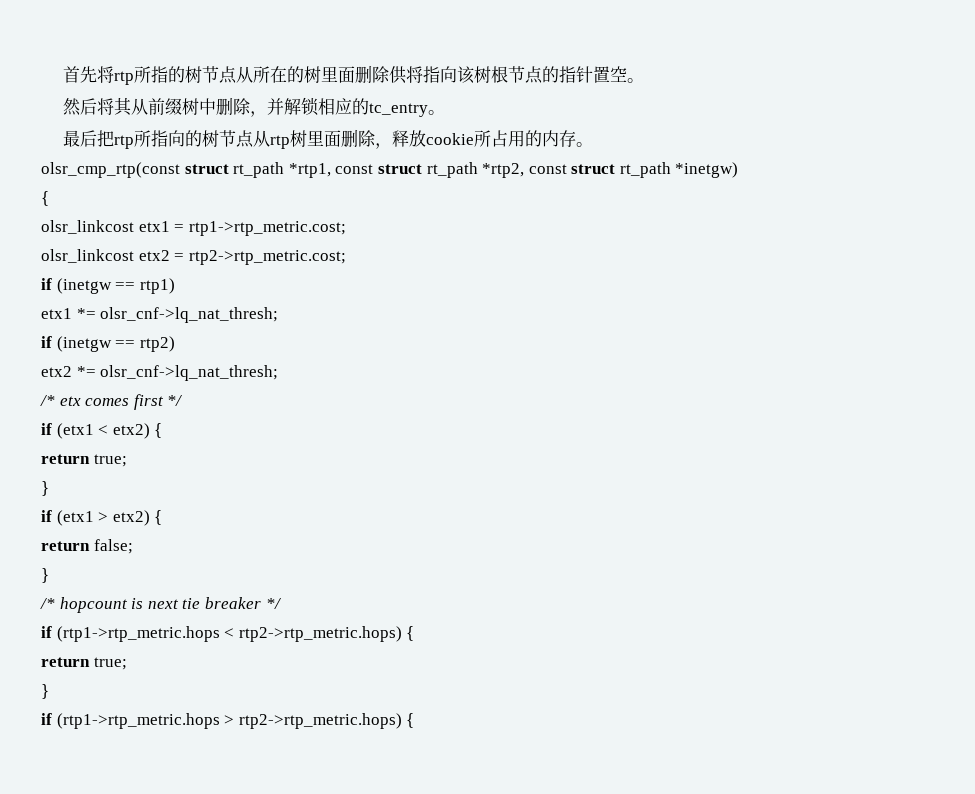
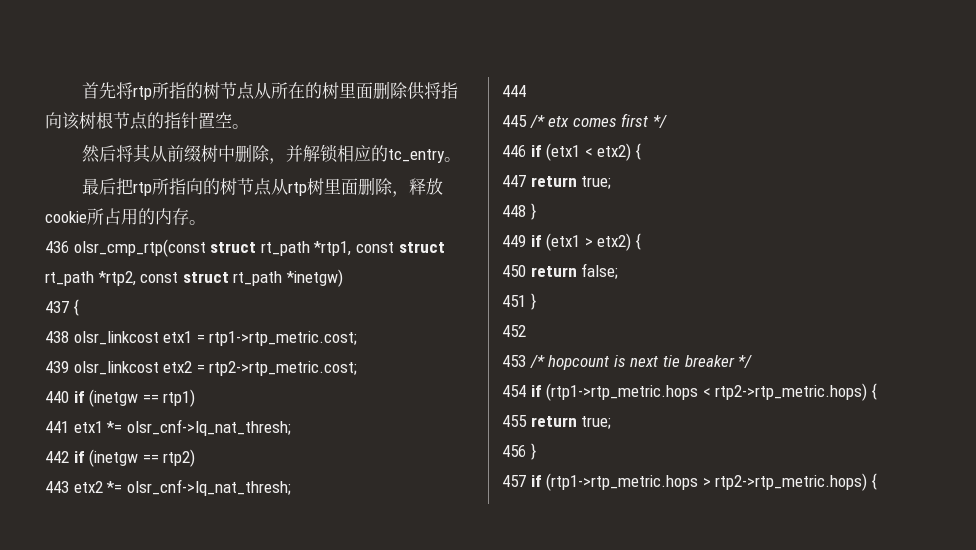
(594, 144) none -> [45,241,69,253] 436
[41,191,49,206] { // -> [45,299,79,316] [45,331,69,343] 437 { // 438
(346, 228) none -> [45,361,69,373] 439
(346, 257) none -> [45,391,69,403] 440
(175, 286) none -> [45,421,69,433] 441
(279, 315) none -> [45,451,69,463] 442
(175, 344) none -> [45,481,69,493] 443
(279, 373) none -> [502,85,526,97] [502,115,527,127] 444 // 445
(184, 400) none -> [502,145,526,157] 446
[41,454,127,467] [41,481,49,496] return true; // } // -> [502,175,612,189] [502,203,536,220] [502,235,526,247] 447 return true; // 448 } // 449
(163, 517) none -> [502,265,526,277] 450
[41,568,49,583] } // -> [502,293,536,310] [502,325,526,337] [502,355,526,367] 451 } // 452 // 453
(282, 603) none -> [502,385,526,397] 454
[41,657,127,670] [41,684,49,699] return true; // } // -> [502,415,612,429] [502,443,536,460] [502,475,526,487] 455 return true; // 456 } // 457

